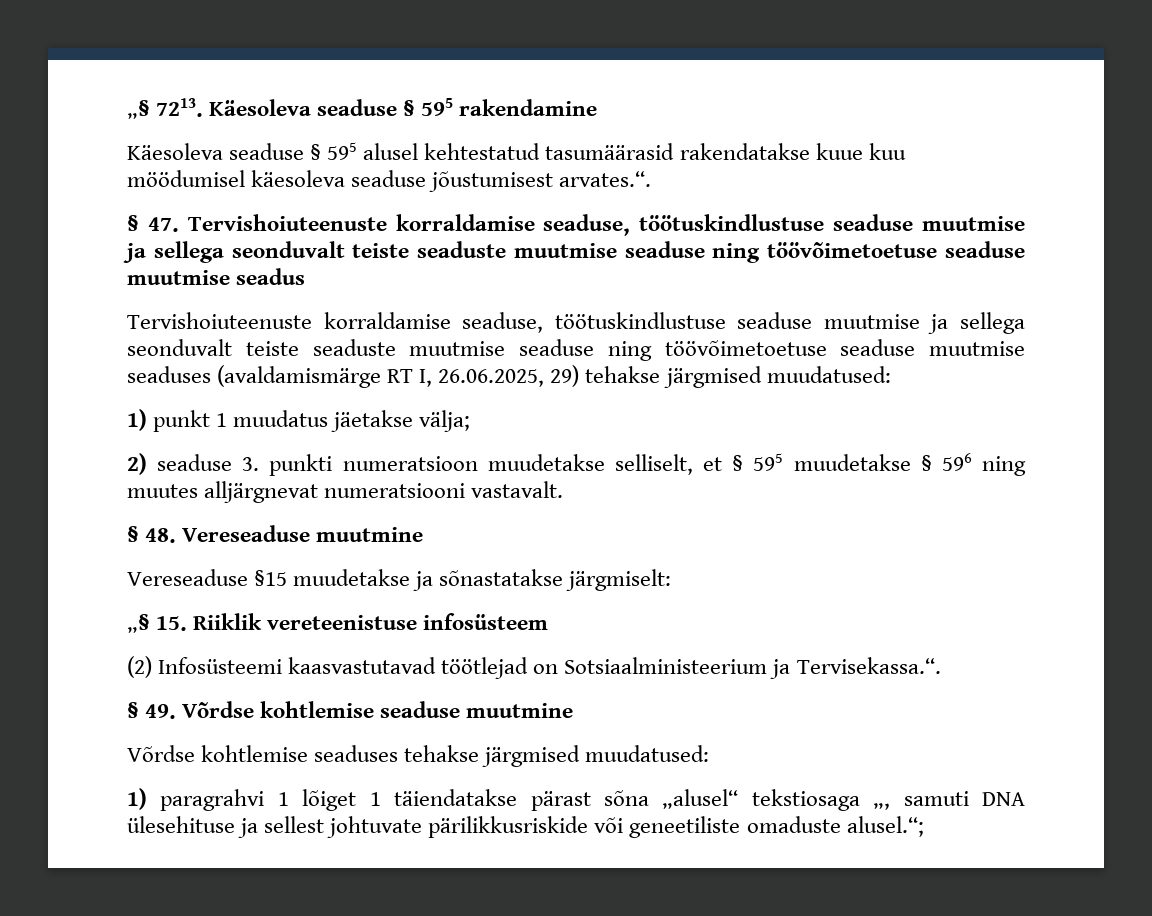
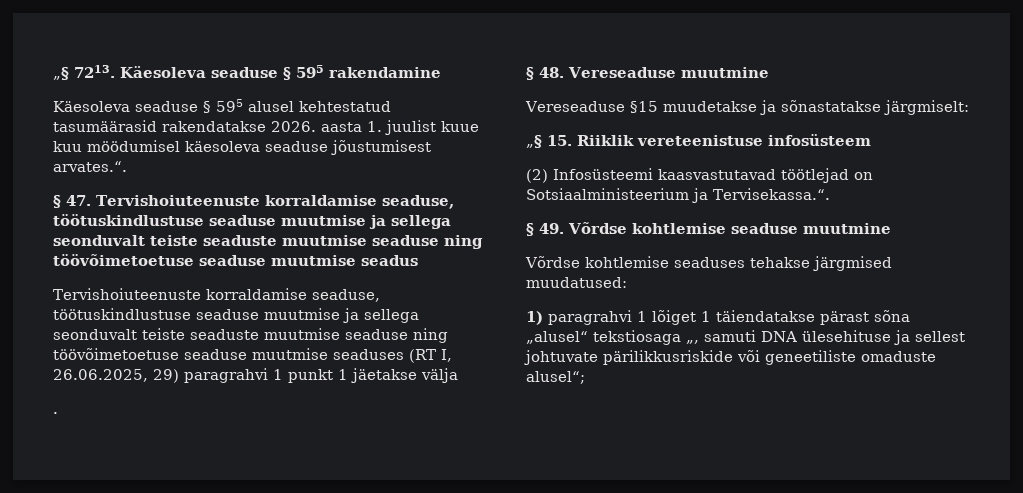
(810, 151) none -> [271,120,436,135] 2026. aasta 1. juulist
[217,365,414,388] (avaldamismärge RT -> [409,349,436,363] (RT
[585,366,891,388] [127,409,471,432] [127,453,1027,476] [127,481,564,503] tehakse järgmised muudatused: // 1) punkt 1 muudatus jäetakse välja; // 2) seaduse 3. punkti numeratsioon muudetakse selliselt, et § 595 muudetakse § 596 ning muutes alljärgnevat numeratsiooni vastavalt. -> [184,368,458,383] [53,412,58,414] paragrahvi 1 punkt 1 jäetakse välja // .
[846,816,924,837] alusel.“; -> [526,371,585,384] alusel“;

